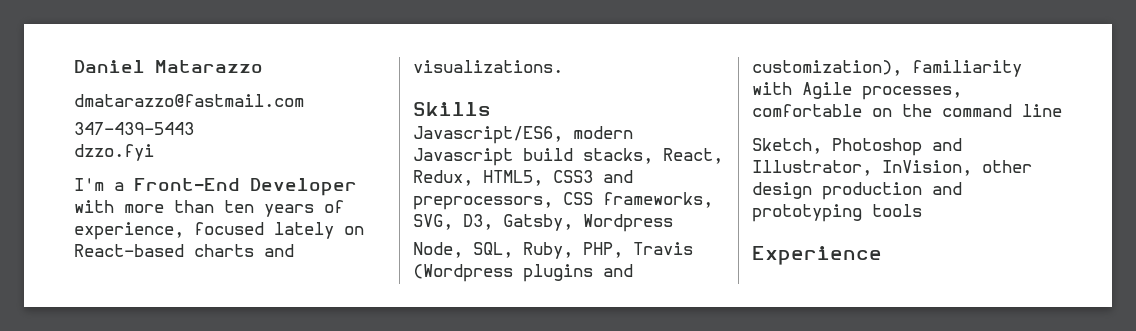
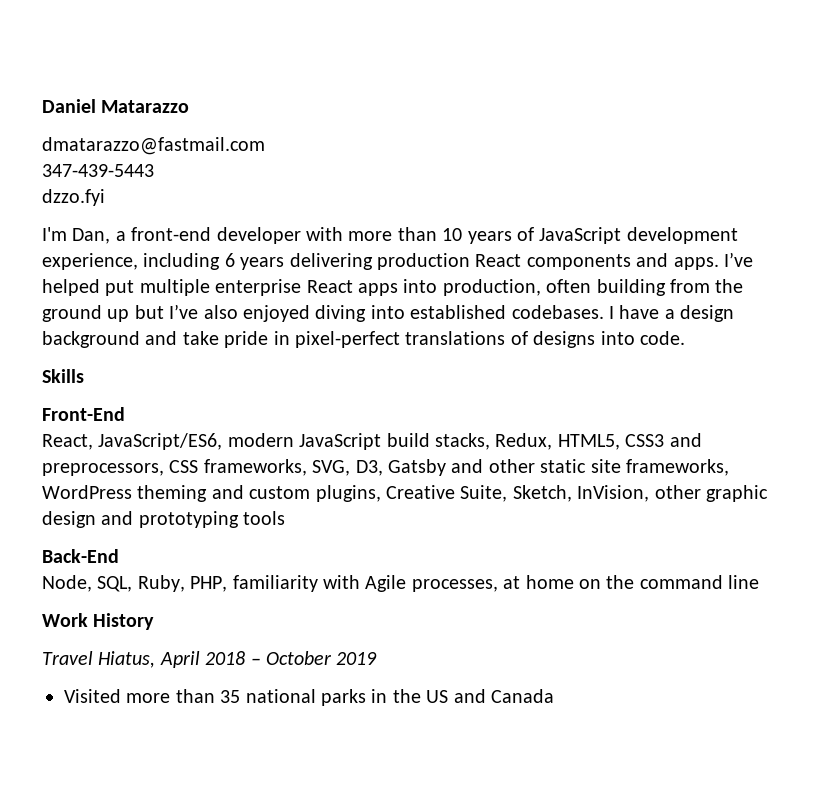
[114,178,357,196] a Front-End Developer -> [72,227,301,244] Dan, a front-end developer
[224,200,254,213] ten -> [442,228,463,241] 10
[74,222,364,240] [74,244,294,257] [413,60,563,73] [413,102,491,116] [413,126,633,144] [413,148,513,166] experience, focused lately on React-based charts and visualizations. // Skills // Javascript/ES6, modern Javascript -> [539,227,738,244] [42,252,753,270] [42,279,744,296] [42,304,735,322] [42,331,685,348] [42,369,84,383] [42,407,125,421] [42,433,382,450] JavaScript development experience, including 6 years delivering production React components and apps. I’ve helped put multiple enterprise React apps into production, often building from the ground up but I’ve also enjoyed diving into established codebases. I have a design background and take pride in pixel-perfect translations of designs into code. // Skills // Front-End // React, JavaScript/ES6, modern JavaScript
[663,148,723,164] React, -> (490, 441) none
[503,214,673,232] Gatsby, Wordpress -> [387,459,729,476] [42,485,768,502] [42,511,286,528] [42,549,119,563] Gatsby and other static site frameworks, WordPress theming and custom plugins, Creative Suite, Sketch, InVision, other graphic design and prototyping tools // Back-End
[633,242,693,255] [413,264,633,282] [752,60,902,76] Travis (Wordpress plugins and customization), -> (228, 584) none
[752,104,862,117] comfortable -> [503,575,574,589] at home
[752,138,962,156] [752,160,1032,176] [752,182,962,200] [752,204,922,222] [752,246,882,265] Sketch, Photoshop and Illustrator, InVision, other design production and prototyping tools // Experience -> [42,613,155,630] [42,651,378,668] [64,689,554,706] Work History // Travel Hiatus, April 2018 – October 2019 // Visited more than 35 national parks in the US and Canada

